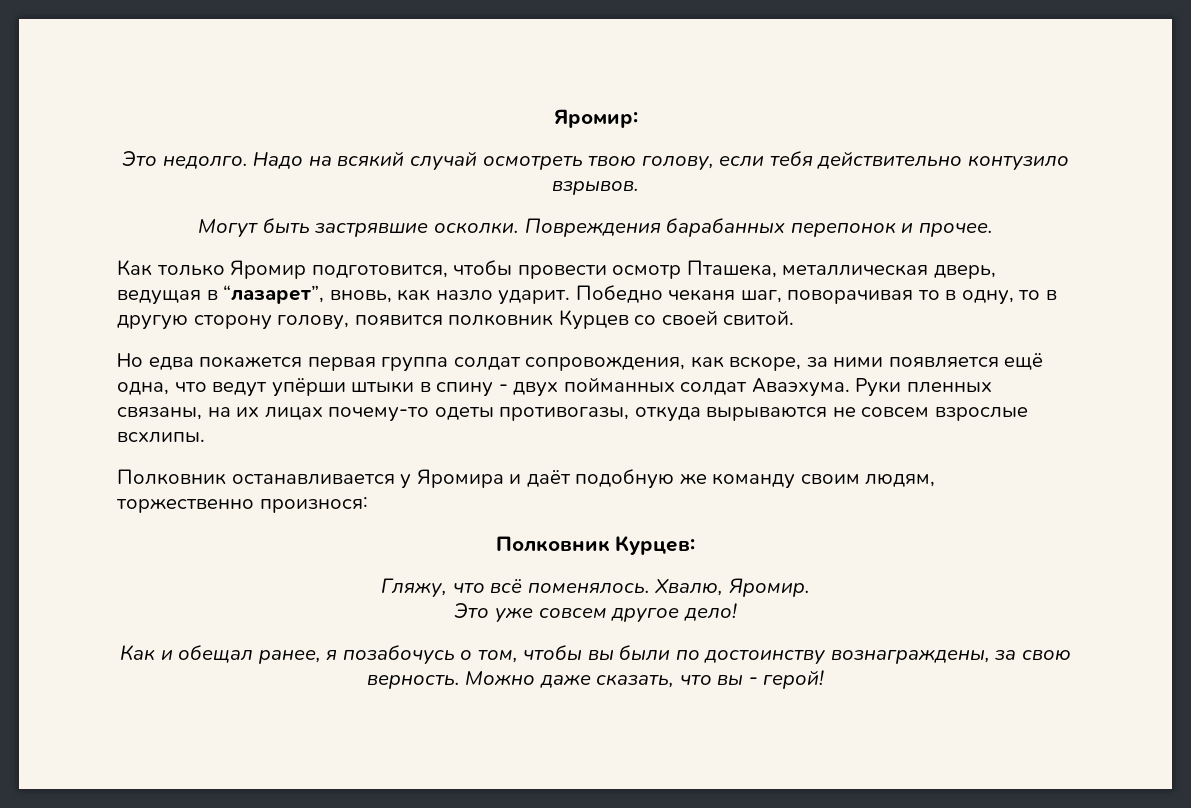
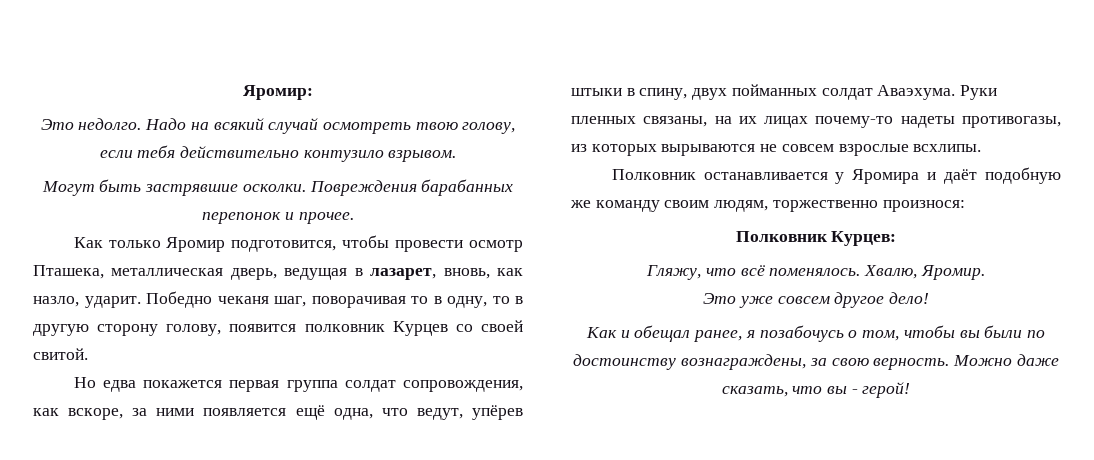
[552,181,639,195] взрывов. -> [388,150,457,162] взрывом.
[223,285,325,304] “лазарет”, -> [370,268,437,280] лазарет,
[435,290,493,301] назло -> [33,296,79,307] назло,
[212,378,508,397] ведут упёрши штыки в спину - -> [416,405,523,420] [571,88,688,100] ведут, упёрев штыки в спину,
[434,406,701,422] одеты противогазы, откуда -> [900,116,1061,128] [571,144,657,156] надеты противогазы, из которых

